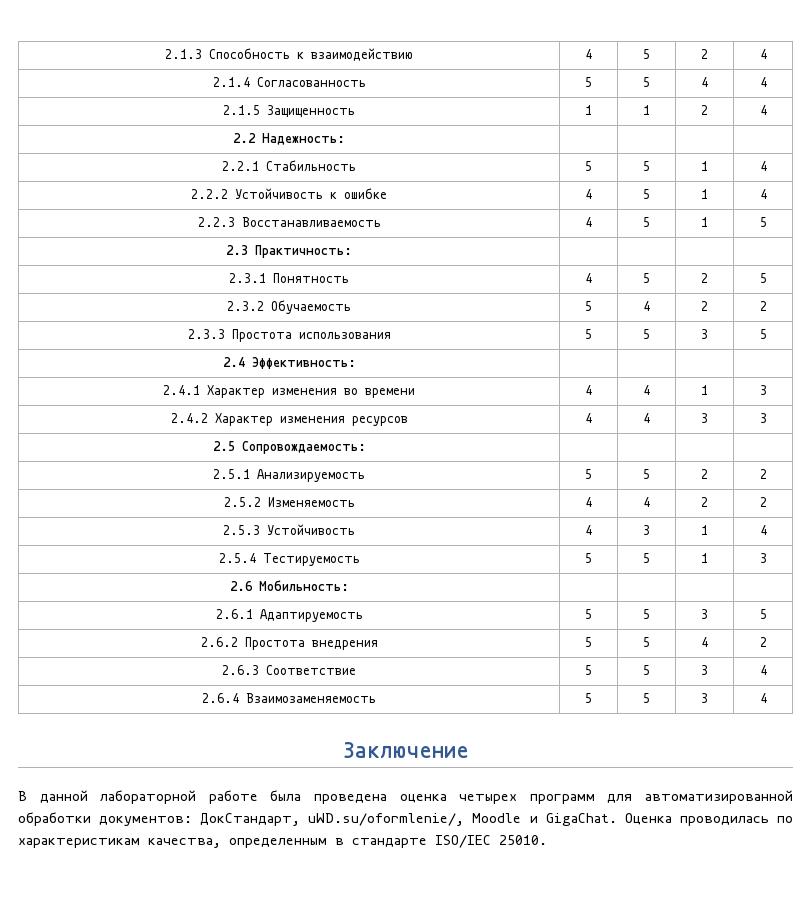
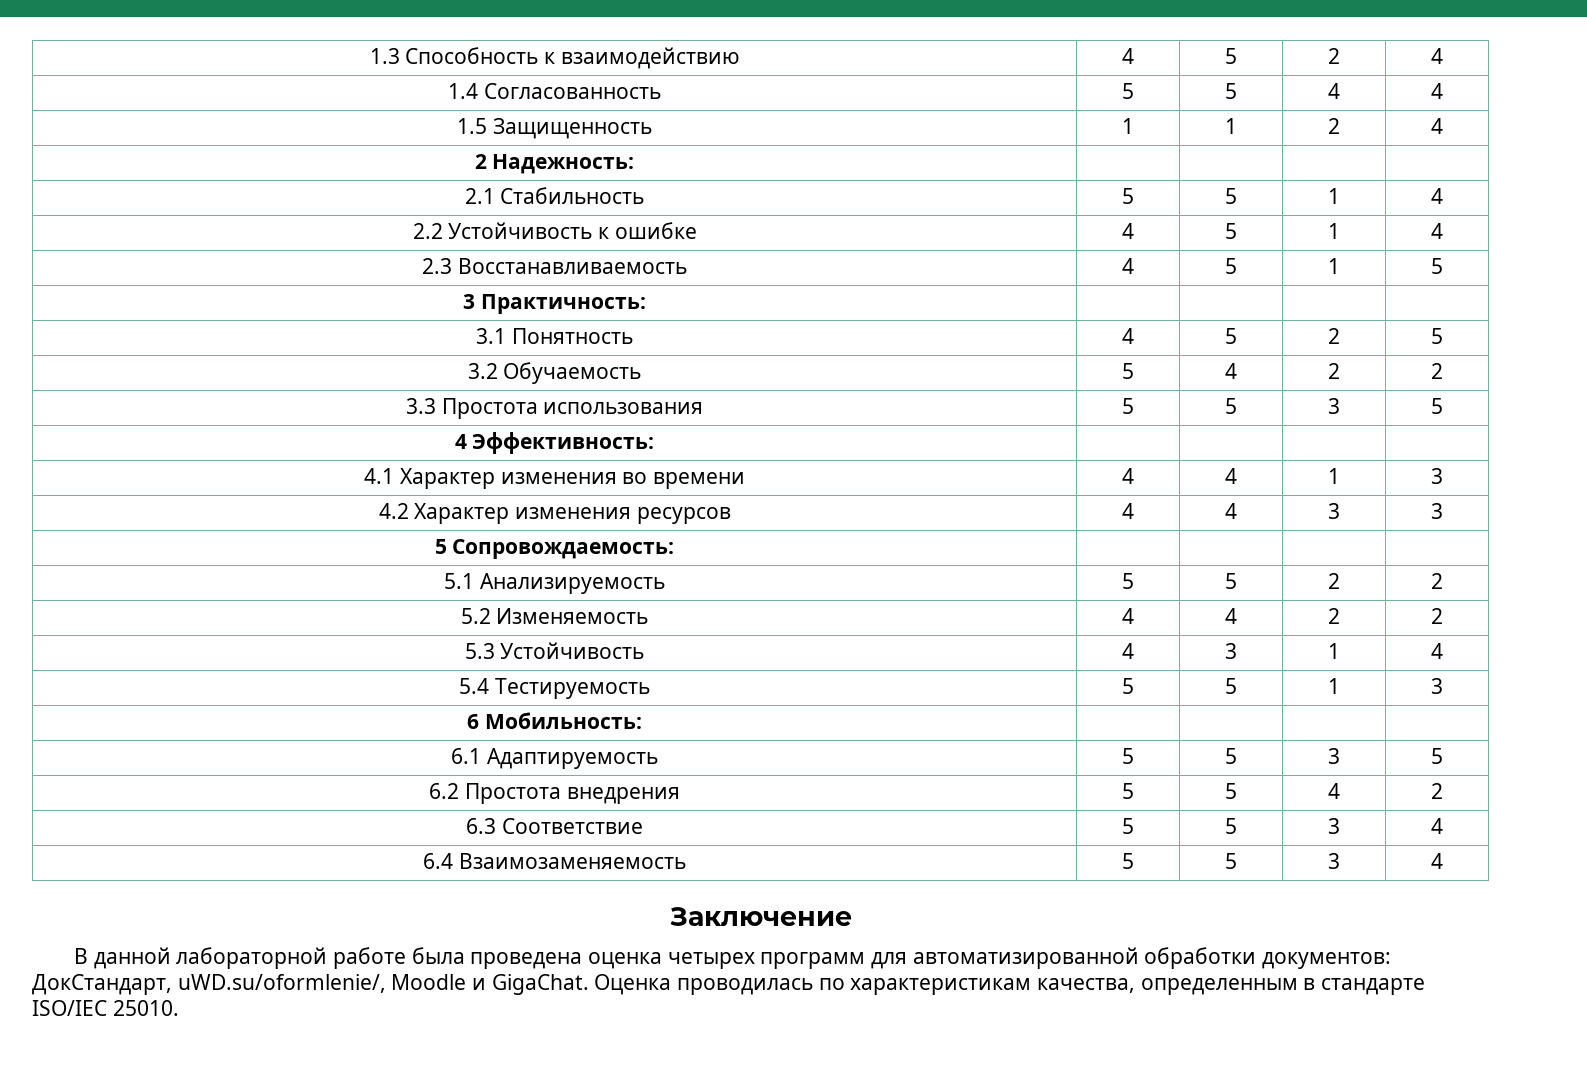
[165,49,203,59] 2.1.3 -> [369,48,400,64] 1.3
[212,77,250,87] 2.1.4 -> [448,83,479,99] 1.4
[223,105,260,115] 2.1.5 -> [457,118,488,134] 1.5
[233,133,256,143] 2.2 -> [474,154,487,169] 2
[222,161,259,171] 2.2.1 -> [464,188,495,204] 2.1
[191,189,229,199] 2.2.2 -> [412,223,443,239] 2.2
[197,217,235,227] 2.2.3 -> [422,258,453,274] 2.3
[226,245,249,255] 2.3 -> [463,294,476,309] 3
[229,273,266,283] 2.3.1 -> [476,328,507,344] 3.1
[227,301,264,311] 2.3.2 -> [467,363,498,379] 3.2
[187,329,225,339] 2.3.3 -> [405,398,436,414] 3.3
[222,357,245,367] 2.4 -> [454,434,467,449] 4
[163,385,201,395] 2.4.1 -> [364,468,395,484] 4.1
[170,413,208,423] 2.4.2 -> [378,503,409,519] 4.2
[212,441,235,451] 2.5 -> [434,539,447,554] 5
[213,469,251,479] 2.5.1 -> [444,573,475,589] 5.1
[223,497,261,507] 2.5.2 -> [460,608,491,624] 5.2
[223,525,260,535] 2.5.3 -> [464,643,495,659] 5.3
[218,553,256,563] 2.5.4 -> [459,678,490,694] 5.4
[229,581,253,591] 2.6 -> [467,714,480,729] 6
[215,609,253,619] 2.6.1 -> [451,748,482,764] 6.1
[200,637,238,647] 2.6.2 -> [429,783,460,799] 6.2
[222,665,259,675] 2.6.3 -> [466,818,497,834] 6.3
[202,693,240,703] 2.6.4 -> [423,853,454,869] 6.4

